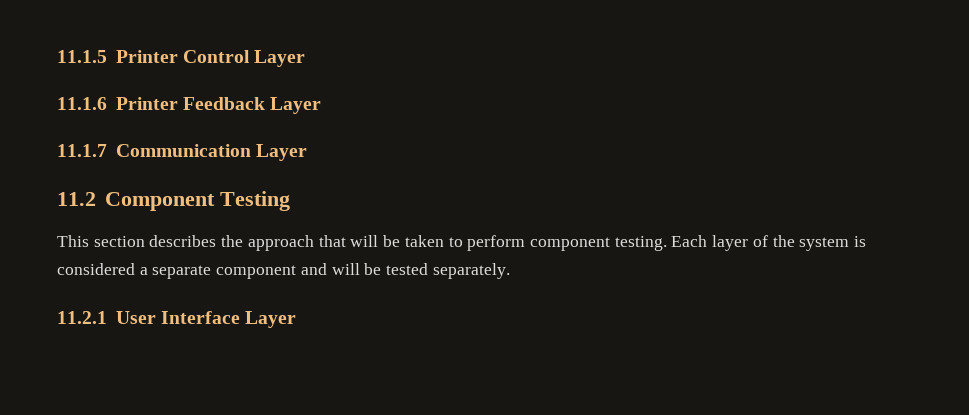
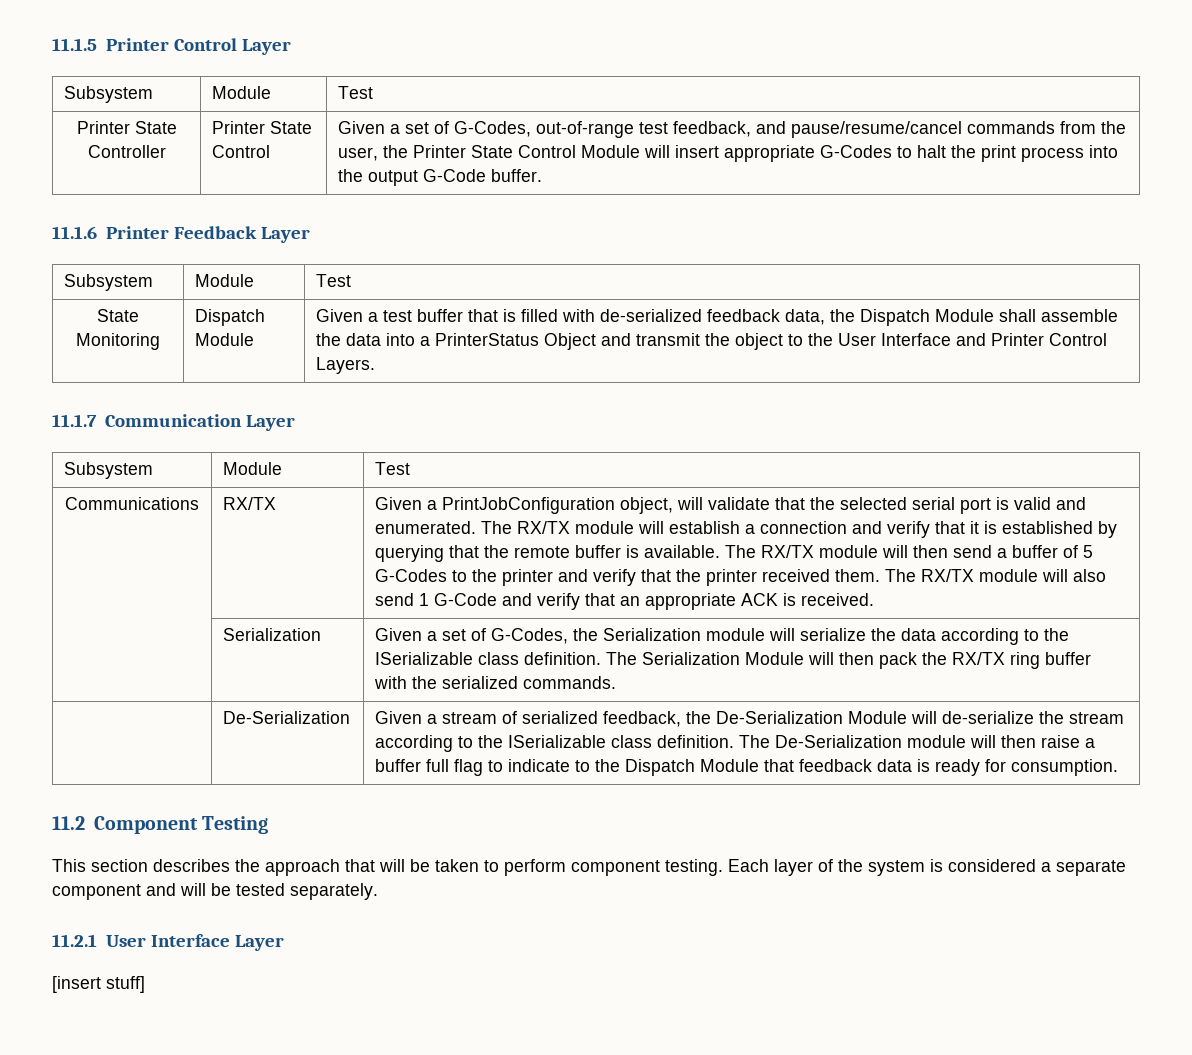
[57,97,322,114] [57,144,308,161] // 11.1.6 Printer Feedback Layer // 11.1.7 Communication Layer -> [64,86,154,103] [212,86,272,99] [338,86,374,99] [76,121,177,134] [87,145,166,158] [212,121,313,134] [212,145,271,158] [338,121,1127,138] [338,145,1119,162] [338,169,543,186] [52,226,310,243] [64,274,154,291] [195,274,255,287] [316,274,352,287] [97,309,139,322] [76,333,160,350] [195,309,266,326] [195,333,255,346] [316,309,1119,326] [316,333,1108,350] [316,357,376,374] [52,414,295,431] [64,462,154,479] [223,462,283,475] [375,462,411,475] [65,497,199,510] [223,497,277,510] [375,497,1087,514] [375,521,1118,538] [375,545,1094,562] [375,569,1107,586] [375,593,875,610] [223,628,322,641] [375,628,1070,645] [375,652,1092,669] [374,676,617,689] [223,711,351,724] [375,711,1125,727] [375,735,1096,752] [375,759,1119,776] // Subsystem | Module | Test // Printer State Controller | Printer State Control | Given a set of G-Codes, out-of-range test feedback, and pause/resume/cancel commands from the user, the Printer State Control Module will insert appropriate G-Codes to halt the print process into the output G-Code buffer. // 11.1.6 Printer Feedback Layer // Subsystem | Module | Test // State Monitoring | Dispatch Module | Given a test buffer that is filled with de-serialized feedback data, the Dispatch Module shall assemble the data into a PrinterStatus Object and transmit the object to the User Interface and Printer Control Layers. // 11.1.7 Communication Layer // Subsystem | Module | Test // Communications | RX/TX | Given a PrintJobConfiguration object, will validate that the selected serial port is valid and enumerated. The RX/TX module will establish a connection and verify that it is established by querying that the remote buffer is available. The RX/TX module will then send a buffer of 5 G-Codes to the printer and verify that the printer received them. The RX/TX module will also send 1 G-Code and verify that an appropriate ACK is received. // | Serialization | Given a set of G-Codes, the Serialization module will serialize the data according to the ISerializable class definition. The Serialization Module will then pack the RX/TX ring buffer with the serialized commands. // | De-Serialization | Given a stream of serialized feedback, the De-Serialization Module will de-serialize the stream according to the ISerializable class definition. The De-Serialization module will then raise a buffer full flag to indicate to the Dispatch Module that feedback data is ready for consumption.
(297, 319) none -> [52,976,145,993] // [insert stuff]

